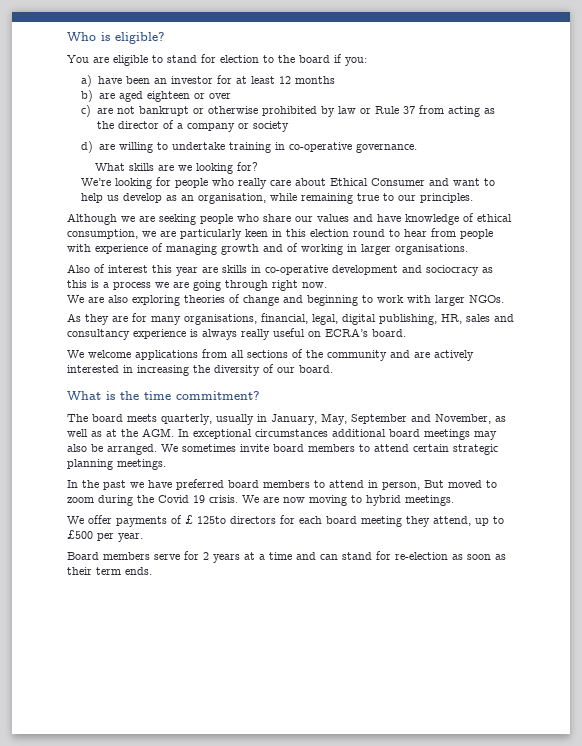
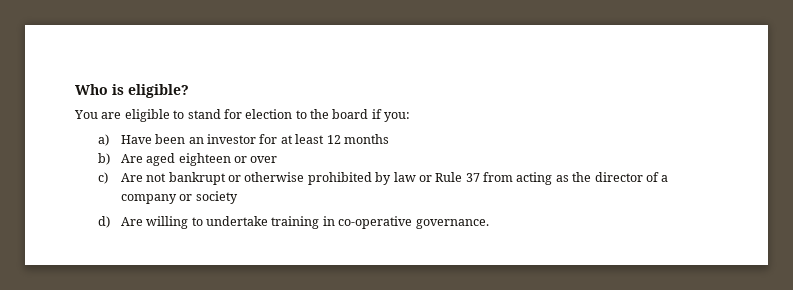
[97,76,122,84] have -> [120,135,152,144] Have
[98,93,115,99] are -> [120,154,143,163] Are
[96,108,113,114] are -> [120,173,143,182] Are
[98,144,115,150] are -> [120,217,143,226] Are
[94,162,258,174] [80,177,495,189] [80,193,473,204] [67,213,512,225] [67,228,493,240] [67,243,468,255] [67,264,493,276] [67,280,327,291] [67,294,504,306] [67,313,514,325] [67,328,406,340] [67,349,474,361] [67,364,333,376] [67,391,260,401] [67,413,506,425] [67,428,497,440] [67,444,498,455] [67,459,166,470] [67,479,497,490] [67,495,454,506] [67,515,504,527] [67,530,143,542] [67,551,506,563] [67,567,152,575] // What skills are we looking for? // We’re looking for people who really care about Ethical Consumer and want to help us develop as an organisation, while remaining true to our principles. // Although we are seeking people who share our values and have knowledge of ethical consumption, we are particularly keen in this election round to hear from people with experience of managing growth and of working in larger organisations. // Also of interest this year are skills in co-operative development and sociocracy as this is a process we are going through right now. // We are also exploring theories of change and beginning to work with larger NGOs. // As they are for many organisations, financial, legal, digital publishing, HR, sales and consultancy experience is always really useful on ECRA’s board. // We welcome applications from all sections of the community and are actively interested in increasing the diversity of our board. // What is the time commitment? // The board meets quarterly, usually in January, May, September and November, as well as at the AGM. In exceptional circumstances additional board meetings may also be arranged. We sometimes invite board members to attend certain strategic planning meetings. // In the past we have preferred board members to attend in person, But moved to zoom during the Covid 19 crisis. We are now moving to hybrid meetings. // We offer payments of £ 125to directors for each board meeting they attend, up to £500 per year. // Board members serve for 2 years at a time and can stand for re-election as soon as their term ends. -> (489, 224) none

